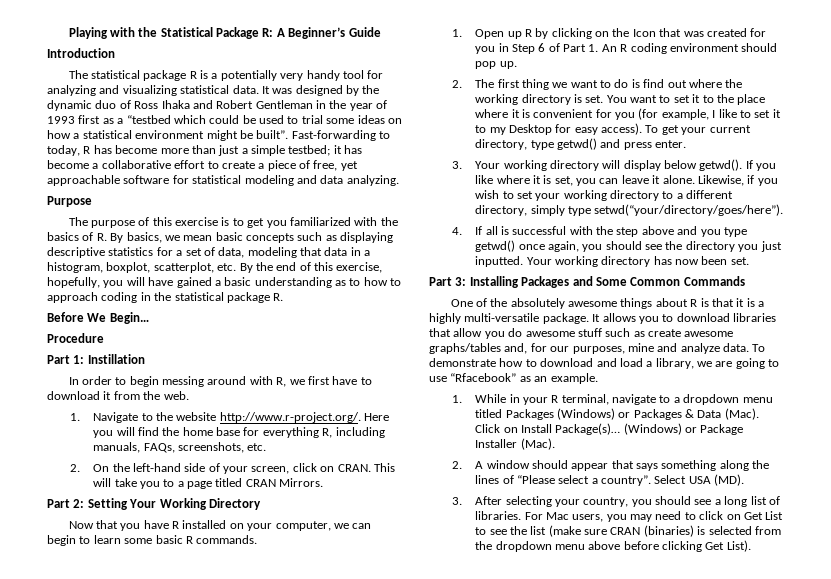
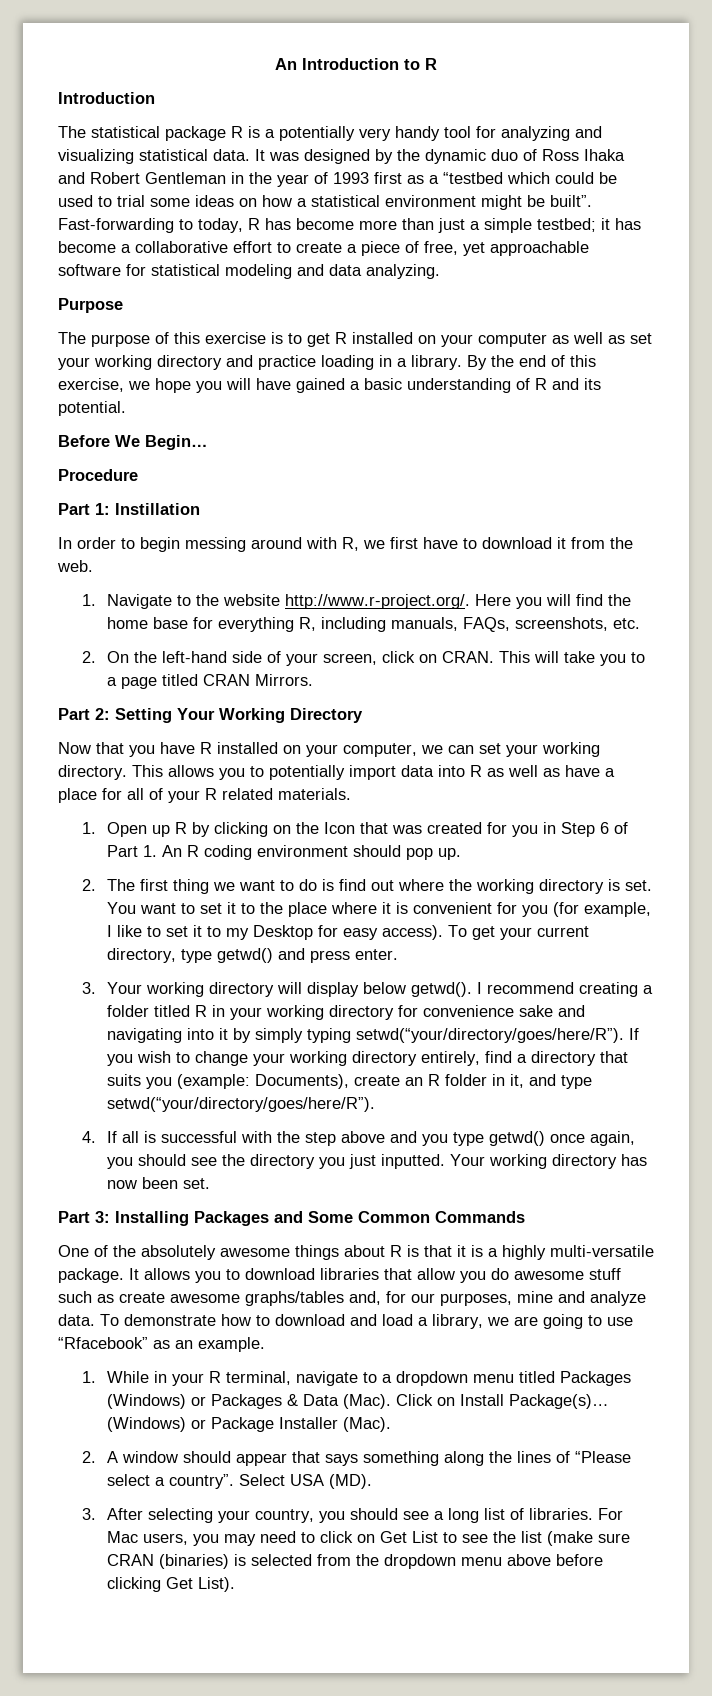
[68,27,381,39] Playing with the Statistical Package R: A Beginner’s Guide -> [275,58,437,70] An Introduction to R
[266,217,398,228] [47,232,394,243] [47,247,371,258] [47,262,237,273] you familiarized with the basics of R. By basics, we mean basic concepts such as displaying descriptive statistics for a set of data, modeling that data in a histogram, boxplot, scatterplot, etc. -> [335,332,652,347] [58,355,462,370] R installed on your computer as well as set your working directory and practice loading in a library.
[47,277,100,288] hopefully, -> [128,378,191,393] we hope
[335,277,402,286] [47,292,284,303] as to how to approach coding in the statistical package R. -> [516,378,601,390] [58,401,126,416] of R and its potential.
[47,535,258,546] begin to learn some basic R commands. -> [479,742,600,757] [58,765,615,780] [58,788,351,803] set your working directory. This allows you to potentially import data into R as well as have a place for all of your R related materials.
[745,160,777,171] [475,175,755,186] If you like where it is set, you can leave it alone. Likewise, if -> [476,982,653,997] [106,1005,585,1020] [106,1028,639,1043] I recommend creating a folder titled R in your working directory for convenience sake and navigating into it by simply typing setwd(“your/directory/goes/here/R”). If
[516,190,734,201] [475,204,784,216] set your working directory to a different directory, simply type setwd(“your/directory/goes/here”). -> [194,1051,628,1066] [106,1074,592,1089] [106,1097,375,1112] change your working directory entirely, find a directory that suits you (example: Documents), create an R folder in it, and type setwd(“your/directory/goes/here/R”).

